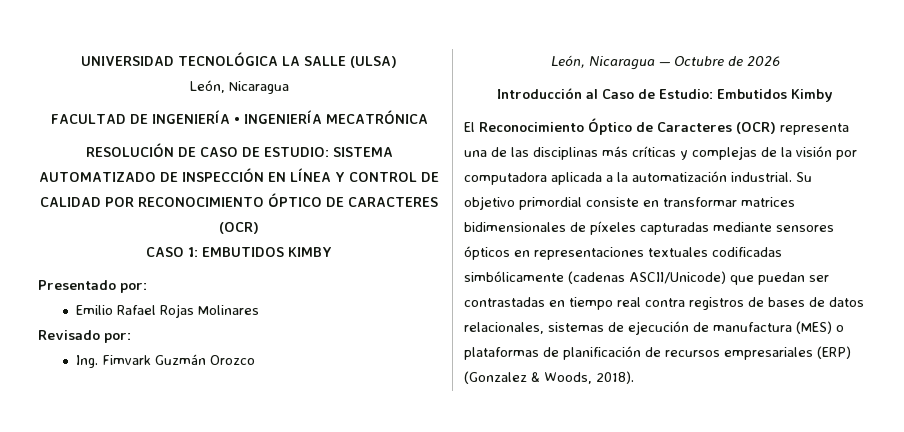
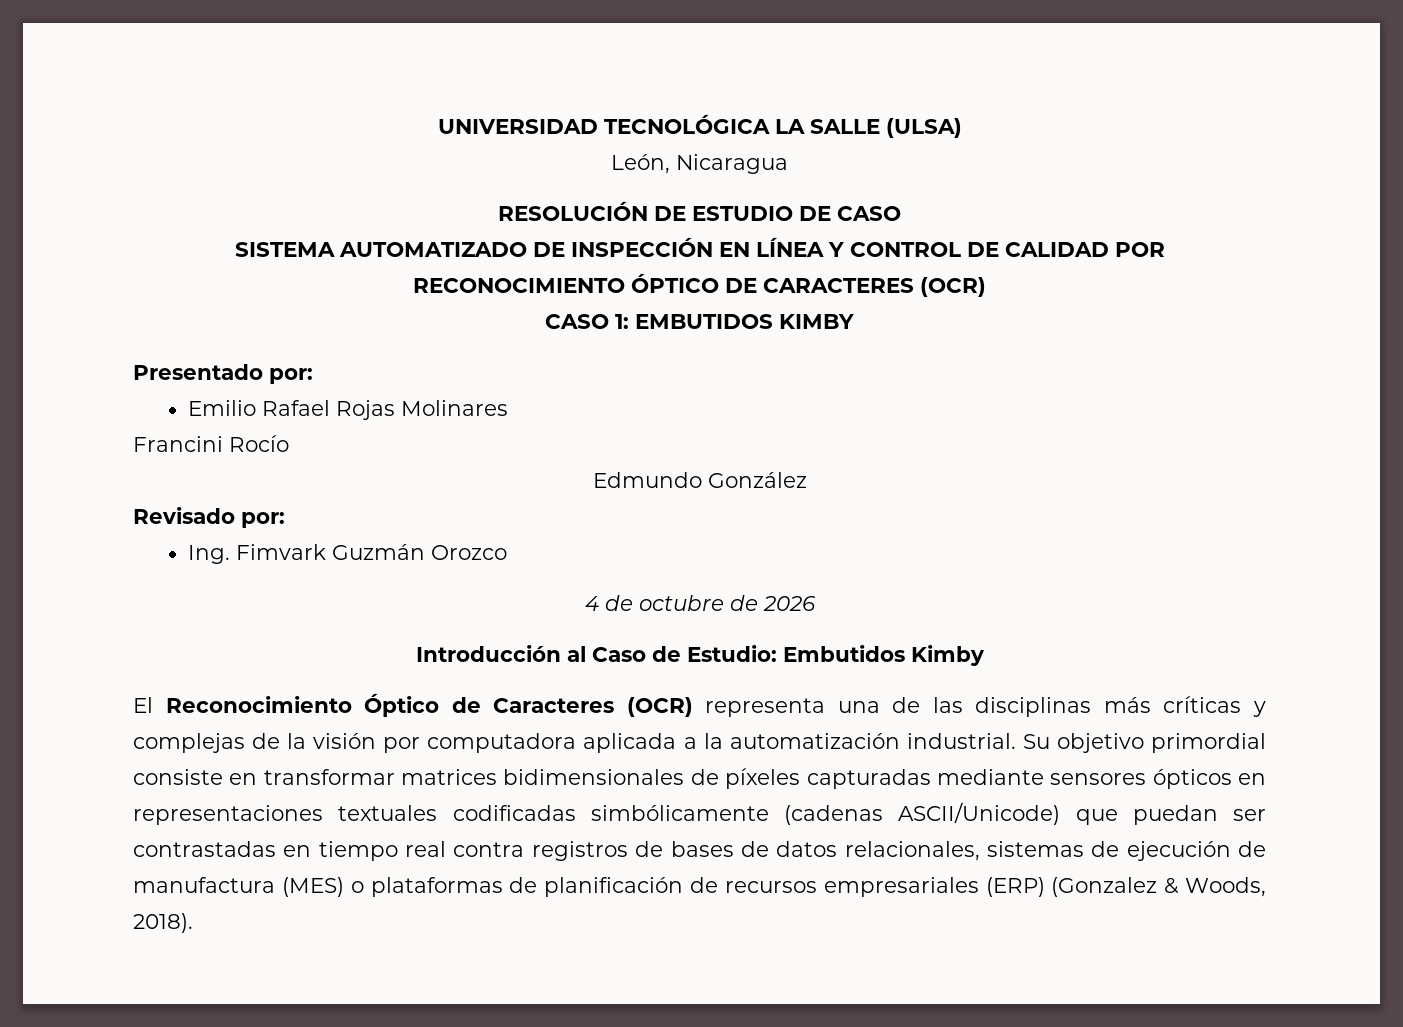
[50,110,428,124] // FACULTAD DE INGENIERÍA • INGENIERÍA MECATRÓNICA -> (788, 164) none
[199,147,329,157] CASO DE ESTUDIO: -> [692,206,901,221] ESTUDIO DE CASO //
(259, 310) none -> [133,435,289,452] [592,472,807,488] // Francini Rocío // Edmundo González
[550,55,724,70] León, Nicaragua — Octubre -> [584,595,724,611] 4 de octubre

